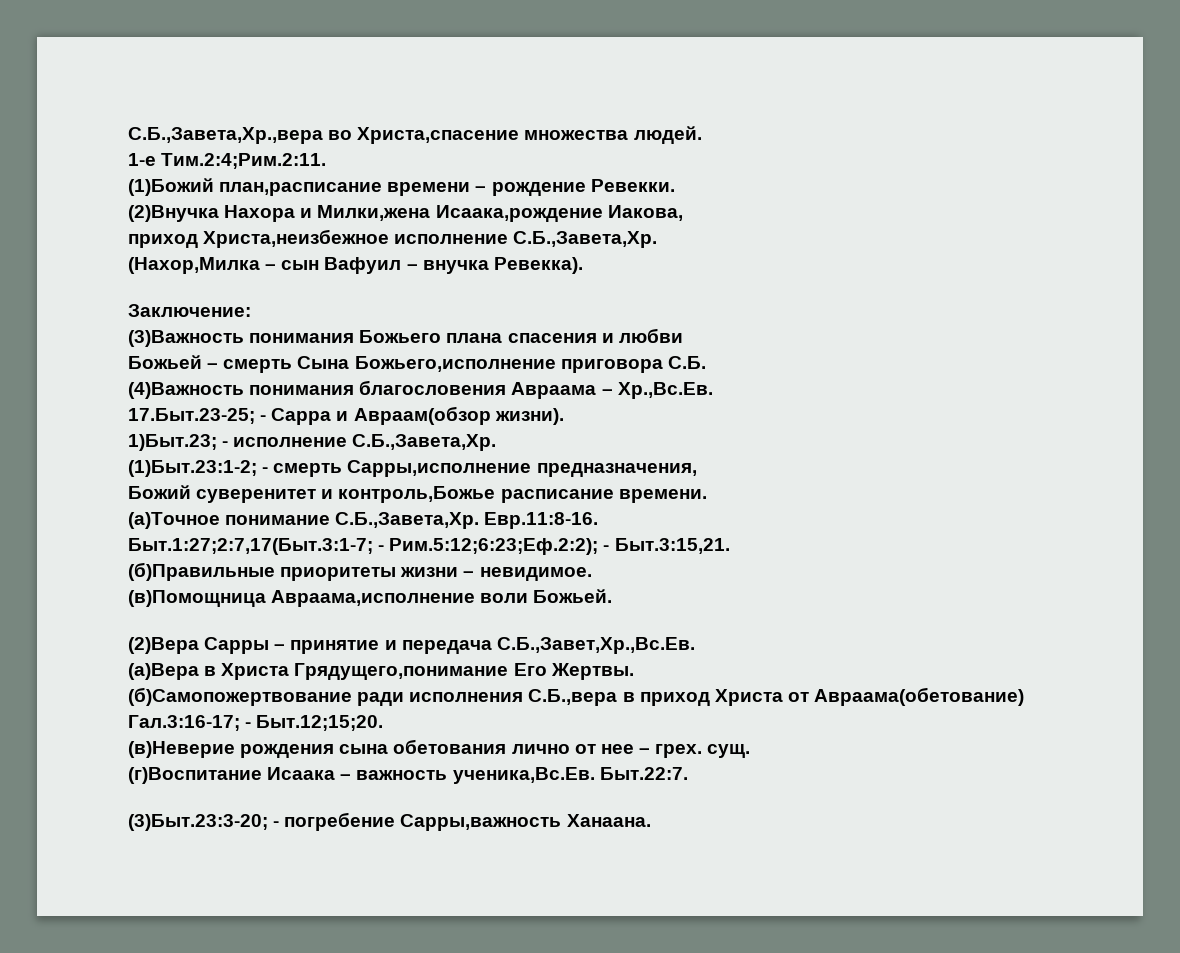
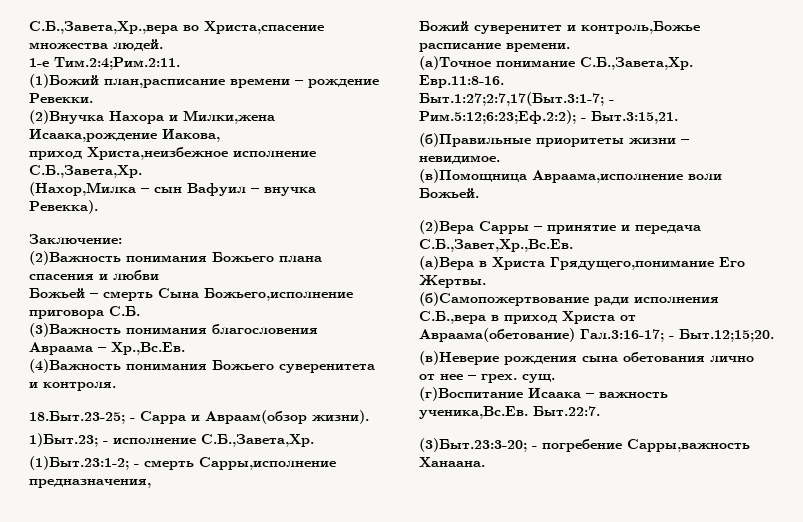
[128,330,244,347] (3)Важность -> [29,251,121,265] (2)Важность
[128,382,244,399] (4)Важность -> [29,323,121,337] (3)Важность
[128,408,255,424] 17.Быт.23-25; -> [29,359,375,373] [29,381,116,391] [29,411,125,424] (4)Важность понимания Божьего суверенитета и контроля. // 18.Быт.23-25;

